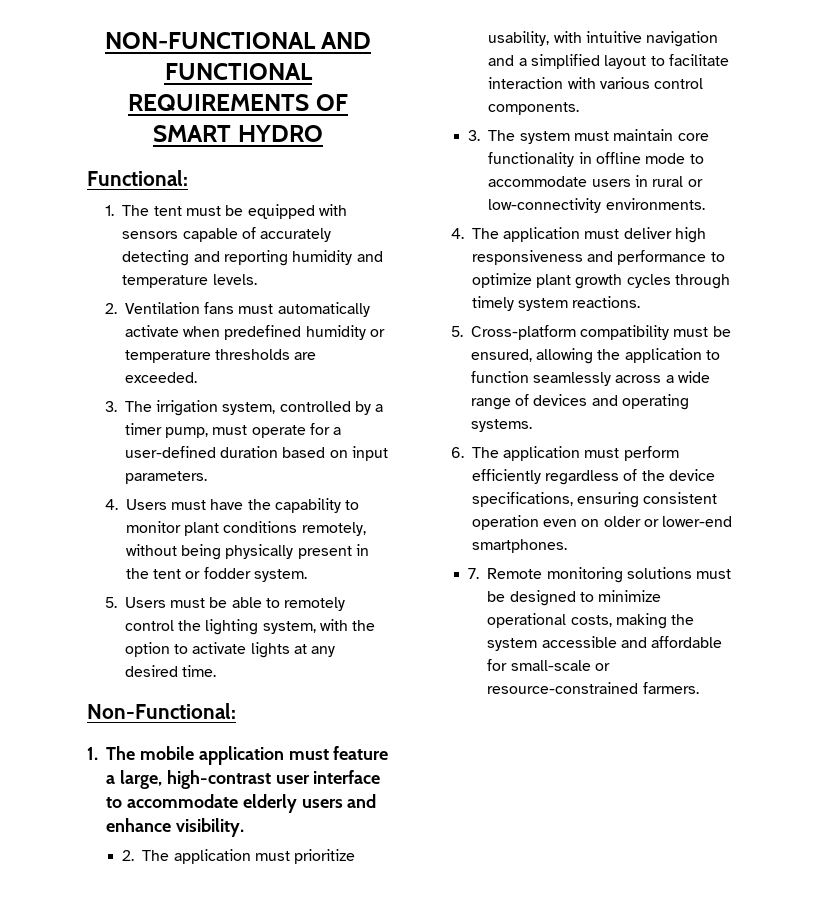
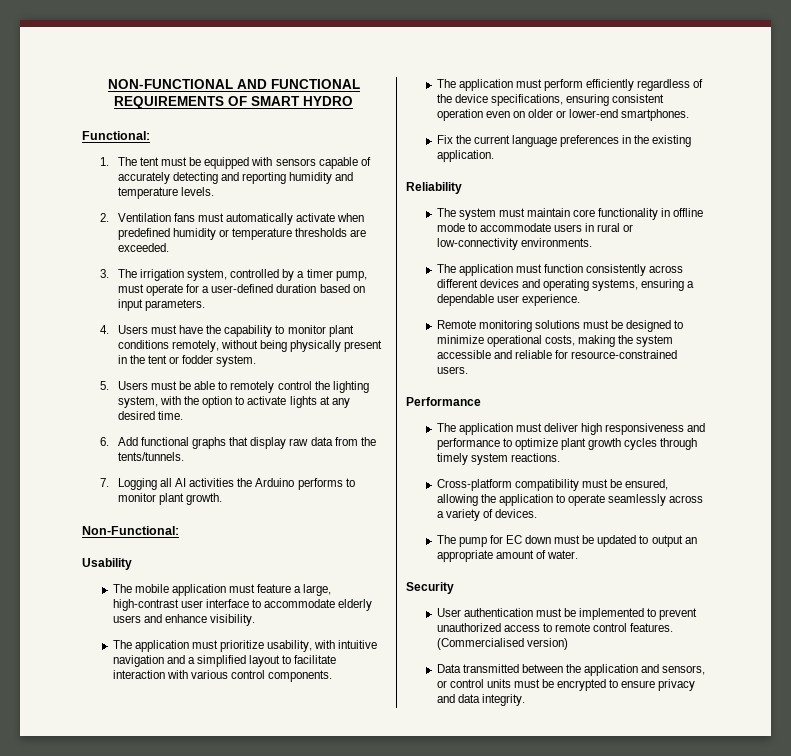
(216, 671) none -> [99,437,376,449] [117,452,184,461] [99,478,355,490] [117,493,223,505] // 6. Add functional graphs that display raw data from the tents/tunnels. // 7. Logging all AI activities the Arduino performs to monitor plant growth.
[87,747,98,760] 1. -> [82,558,132,570] Usability //
[122,850,135,861] 2. -> (255, 620) none
[468,129,709,144] [488,152,704,167] [488,175,703,187] [488,198,705,213] [450,227,706,243] [471,250,725,265] [471,273,730,289] [471,296,641,311] [450,325,731,340] [470,348,720,364] [470,371,710,386] [470,394,689,410] [470,419,532,432] [450,447,464,458] 3. The system must maintain core functionality in offline mode to accommodate users in rural or low-connectivity environments. // 4. The application must deliver high responsiveness and performance to optimize plant growth cycles through timely system reactions. // 5. Cross-platform compatibility must be ensured, allowing the application to function seamlessly across a wide range of devices and operating systems. // 6. -> (333, 676) none
[468,568,480,579] 7. -> [436,135,692,147] [436,150,494,162] [406,182,462,194] [436,208,704,220] [436,223,634,232] [436,238,592,250] [436,264,684,276] [436,279,695,291] [436,294,580,306] Fix the current language preferences in the existing application. // Reliability // The system must maintain core functionality in offline mode to accommodate users in rural or low-connectivity environments. // The application must function consistently across different devices and operating systems, ensuring a dependable user experience. //
[651,636,723,648] [487,659,610,671] [487,682,699,694] affordable for small-scale or resource-constrained farmers. -> [514,350,678,359] [436,366,468,374] [406,397,481,406] [436,423,706,435] [436,438,698,450] [436,453,560,465] [436,479,669,491] [436,494,704,506] [436,509,537,521] [436,535,697,547] [436,550,578,562] [406,582,454,594] [436,608,698,620] [436,623,674,632] [436,638,568,650] [436,664,706,676] [436,679,696,691] [436,694,525,706] reliable for resource-constrained users. // Performance // The application must deliver high responsiveness and performance to optimize plant growth cycles through timely system reactions. // Cross-platform compatibility must be ensured, allowing the application to operate seamlessly across a variety of devices. // The pump for EC down must be updated to output an appropriate amount of water. // Security // User authentication must be implemented to prevent unauthorized access to remote control features. (Commercialised version) // Data transmitted between the application and sensors, or control units must be encrypted to ensure privacy and data integrity.

